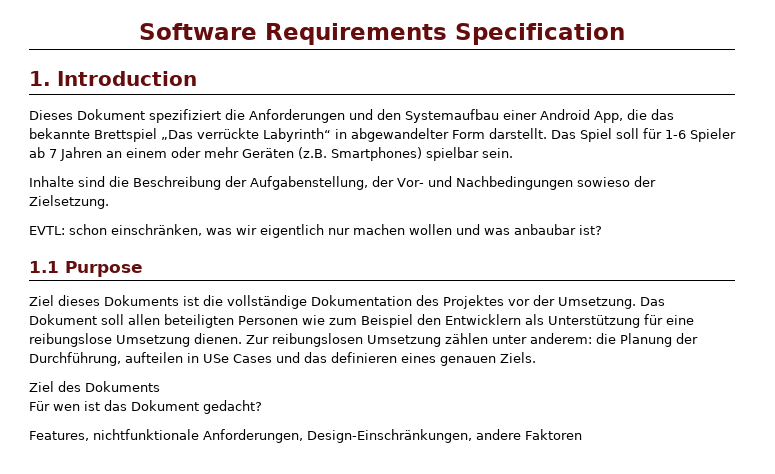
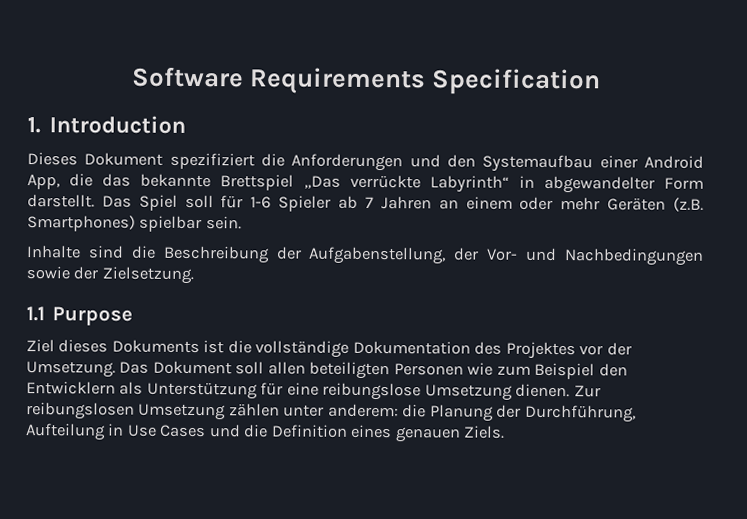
[577,177,630,187] sowieso -> [26,266,70,280] sowie
[29,224,602,238] // EVTL: schon einschränken, was wir eigentlich nur machen wollen und was anbaubar ist? -> (194, 275) none
[125,352,536,366] [29,381,160,392] [29,400,262,414] [29,429,582,443] aufteilen in USe Cases und das definieren eines genauen Ziels. // Ziel des Dokuments // Für wen ist das Dokument gedacht? // Features, nichtfunktionale Anforderungen, Design-Einschränkungen, andere Faktoren -> [25,423,506,443] Aufteilung in Use Cases und die Definition eines genauen Ziels.

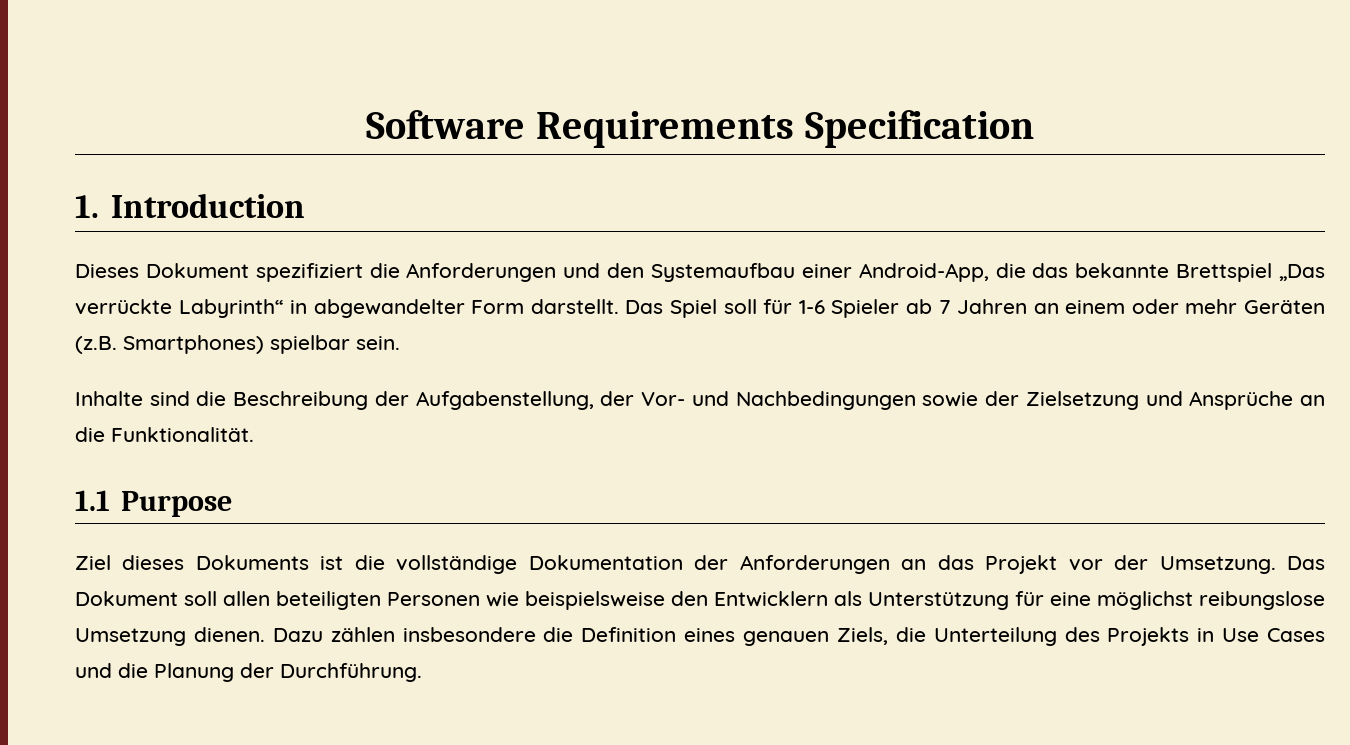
[644,155,704,169] [27,174,60,190] Android App, -> [858,263,989,282] Android-App,
[101,266,194,284] Zielsetzung. -> [1025,391,1326,410] [75,427,254,442] Zielsetzung und Ansprüche an die Funktionalität.
[474,341,576,360] des Projektes -> [694,555,1058,574] der Anforderungen an das Projekt
[496,362,596,380] zum Beispiel -> [525,591,665,610] beispielsweise
(319, 389) none -> [1097,591,1193,610] möglichst
[573,385,601,398] [26,402,636,423] [25,423,106,441] Zur reibungslosen Umsetzung zählen unter anderem: die Planung der Durchführung, Aufteilung -> [272,627,1190,646] Dazu zählen insbesondere die Definition eines genauen Ziels, die Unterteilung des Projekts
[271,424,506,443] Definition eines genauen Ziels. -> [154,663,422,682] Planung der Durchführung.

